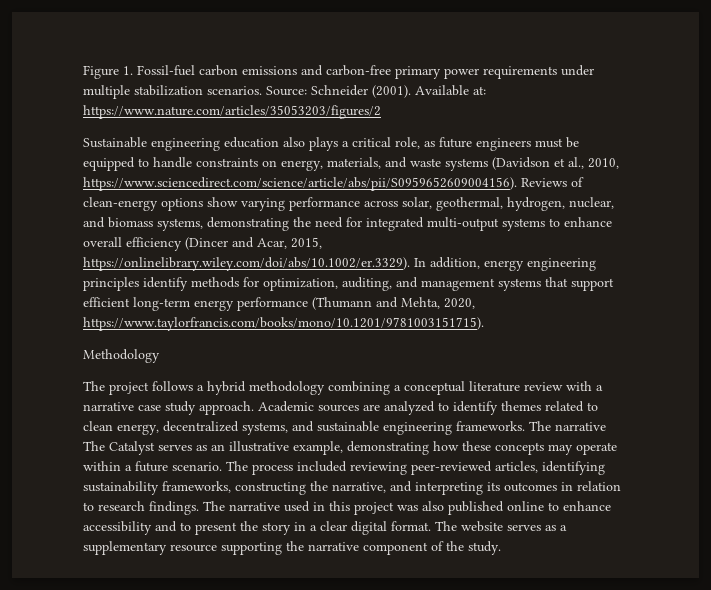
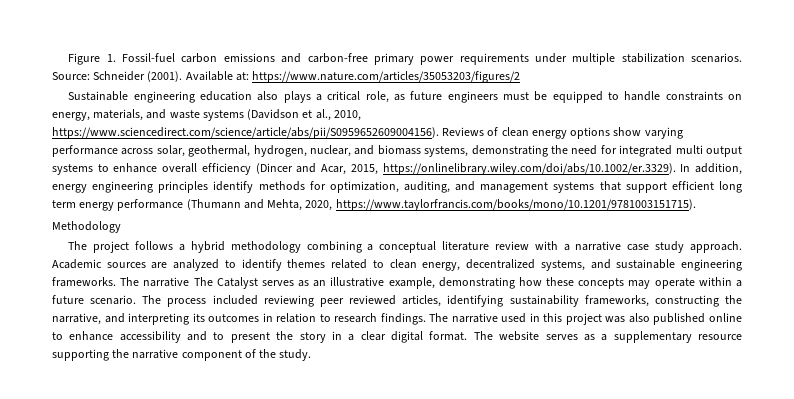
[83,197,158,211] clean-energy -> [501,127,567,139] clean energy
[427,217,499,231] multi-output -> [675,145,742,157] multi output
[133,297,190,311] long-term -> [719,181,742,193] [52,200,76,208] long term
[411,461,492,475] peer-reviewed -> [319,295,397,307] peer reviewed

